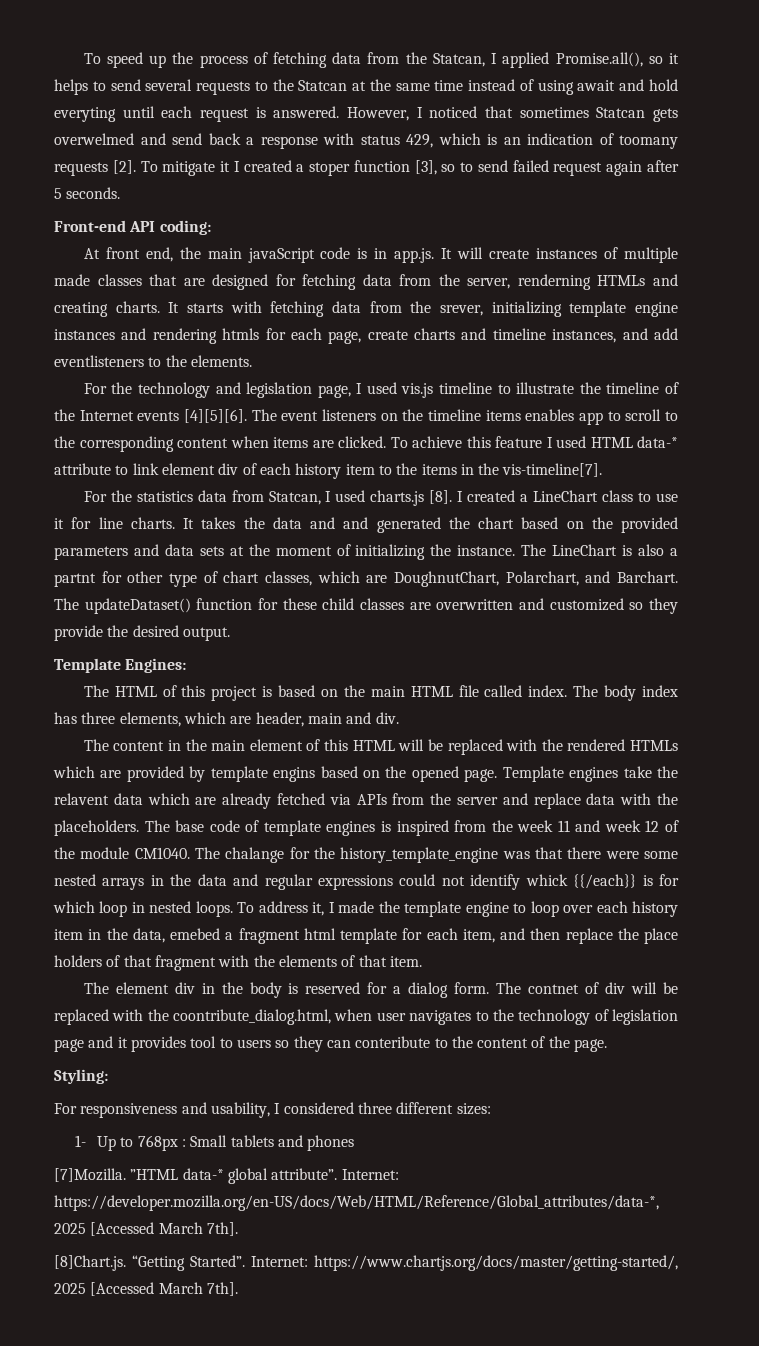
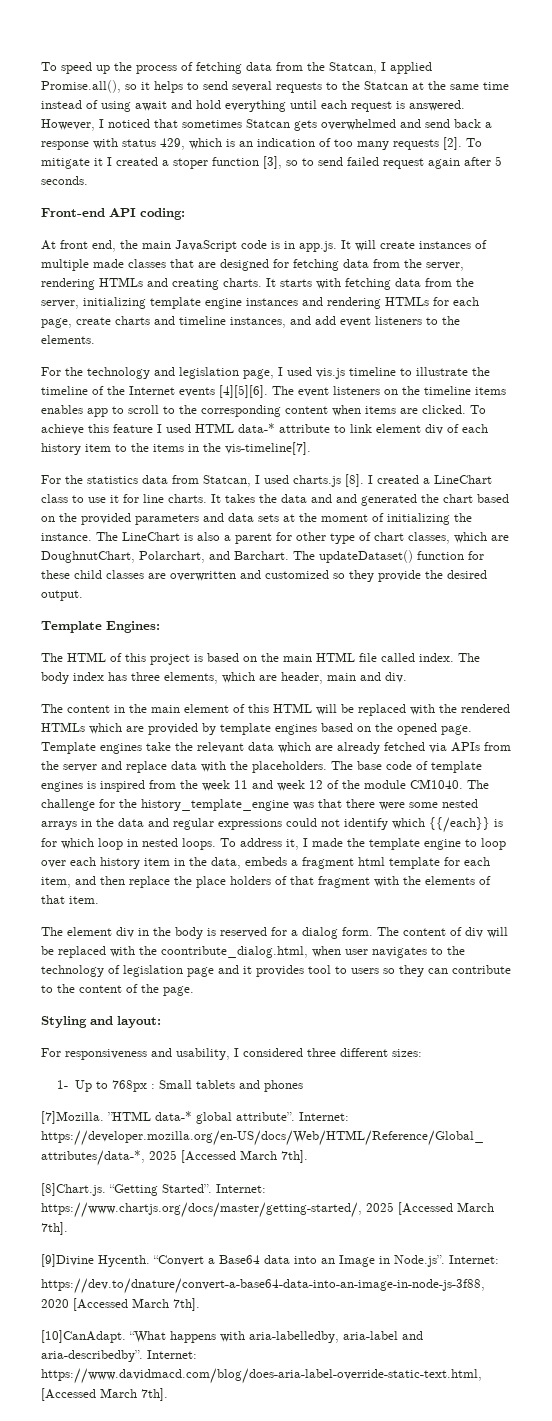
[54,107,116,122] everyting -> [225,100,286,112] everything
[54,133,134,145] overwelmed -> [321,119,396,130] overwhelmed
[619,135,678,149] toomany -> [334,139,389,150] too many
[247,248,315,263] javaScript -> [175,240,237,252] JavaScript
[517,274,591,290] renderning -> [41,278,95,290] rendering
[440,305,483,316] srever, -> [41,300,79,309] server,
[222,328,260,340] htmls -> [385,296,429,306] HTMLs
[54,355,144,367] eventlisteners -> [340,316,422,327] event listeners
[54,573,96,587] partnt -> [235,533,272,544] parent
[273,767,316,782] engins -> [275,724,317,735] engines
[54,793,109,805] relavent -> [197,742,244,753] relevant
[225,847,285,863] chalange -> [41,799,95,811] challenge
[525,874,568,886] whick -> [392,818,425,829] which
[170,928,220,940] emebed -> [245,857,287,866] embeds
[528,984,580,994] contnet -> [403,928,446,936] content
[355,1036,431,1048] conteribute -> [452,965,511,974] contribute
[54,1069,108,1084] Styling: -> [41,1016,161,1028] Styling and layout:
(238, 1289) none -> [41,1254,499,1267] [41,1278,485,1294] [41,1298,200,1311] [41,1330,423,1343] [41,1350,197,1362] [41,1368,482,1384] [41,1388,168,1401] // [9]Divine Hycenth. “Convert a Base64 data into an Image in Node.js”. Internet: // https://dev.to/dnature/convert-a-base64-data-into-an-image-in-node-js-3f88, 2020 [Accessed March 7th]. // [10]CanAdapt. “What happens with aria-labelledby, aria-label and aria-describedby”. Internet: https://www.davidmacd.com/blog/does-aria-label-override-static-text.html, [Accessed March 7th].

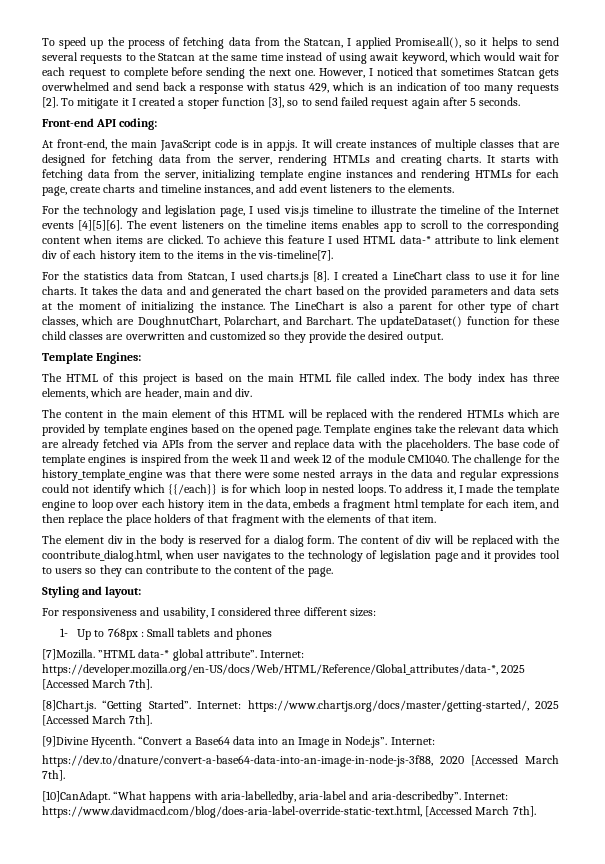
[171,100,465,112] and hold everything until each request is answered. -> [401,52,560,64] [42,67,315,79] keyword, which would wait for each request to complete before sending the next one.
[60,240,116,252] front end, -> [57,139,108,150] front-end,
[93,259,124,268] made -> (477, 145) none

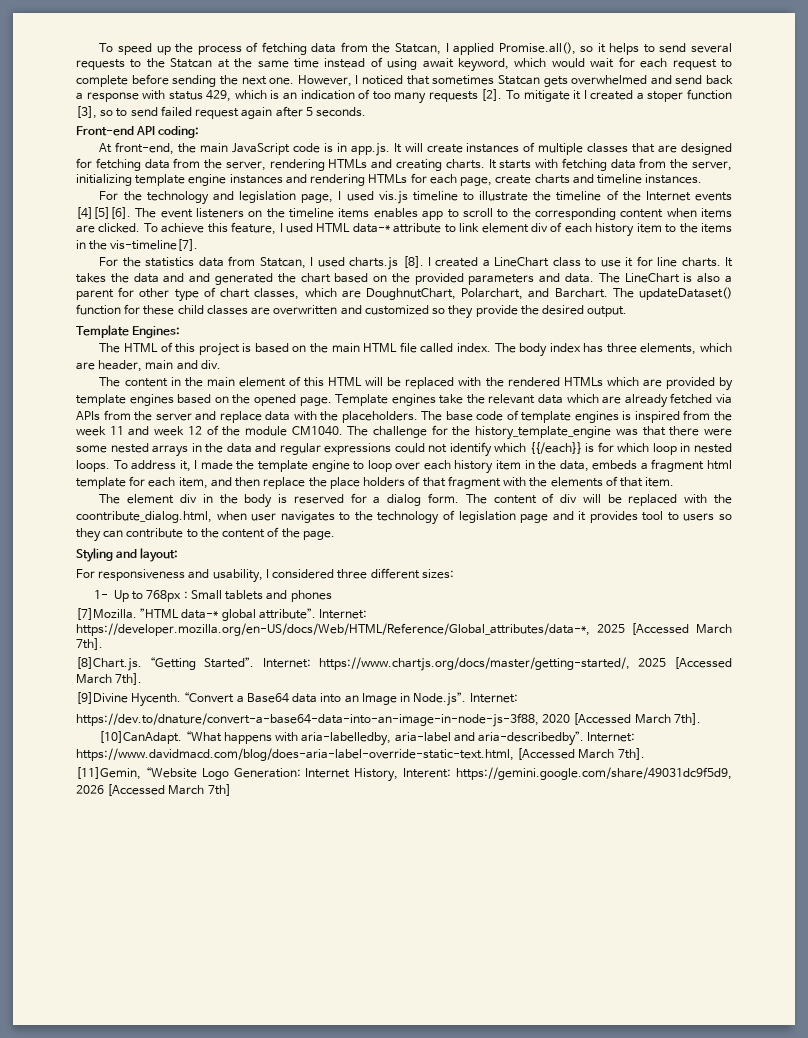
[204,184,454,195] instances, and add event listeners to the elements. -> [645,174,703,184] instances.
[288,235,325,244] feature -> [231,222,277,235] feature,
[514,286,559,295] [42,301,266,313] data sets at the moment of initializing the instance. -> [565,273,595,283] data.
(536, 811) none -> [76,767,732,782] [76,784,231,796] // [11]Gemin, “Website Logo Generation: Internet History, Interent: https://gemini.google.com/share/49031dc9f5d9, 2026 [Accessed March 7th]

